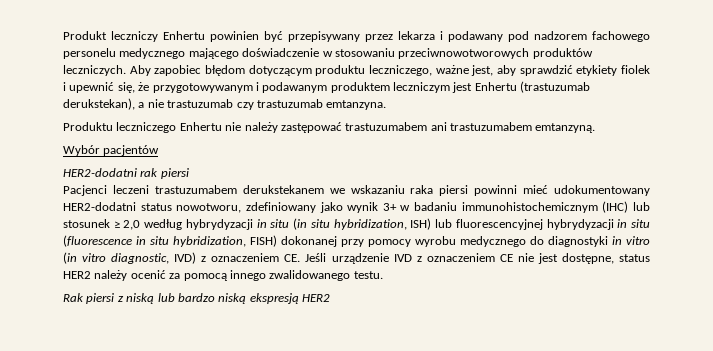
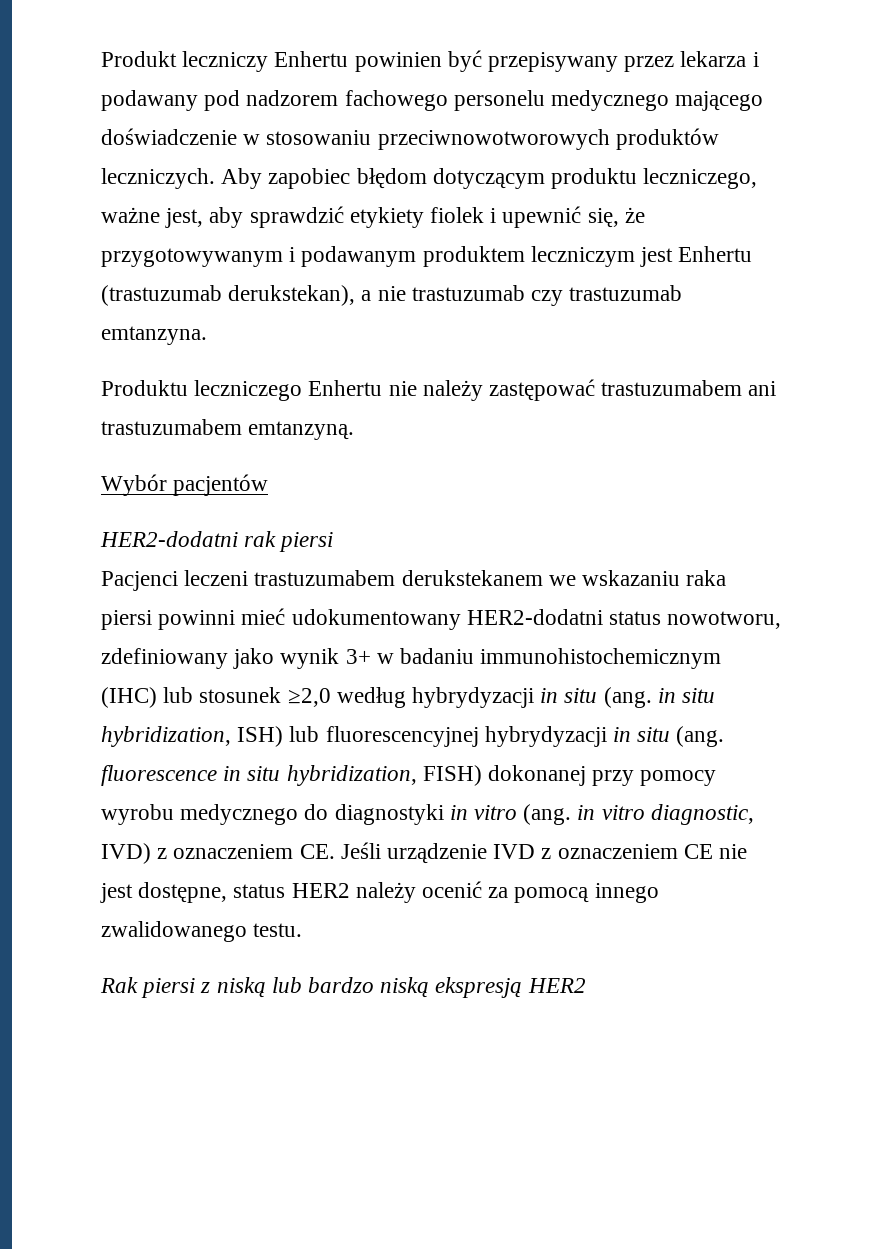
[113,220,141,230] ≥ 2,0 -> [287,688,331,707] ≥2,0
[293,218,308,230] (in -> [603,687,676,708] (ang. in
[63,235,132,247] (fluorescence -> [676,726,725,747] [101,765,217,786] (ang. fluorescence
[63,252,77,264] (in -> [523,804,596,825] (ang. in

